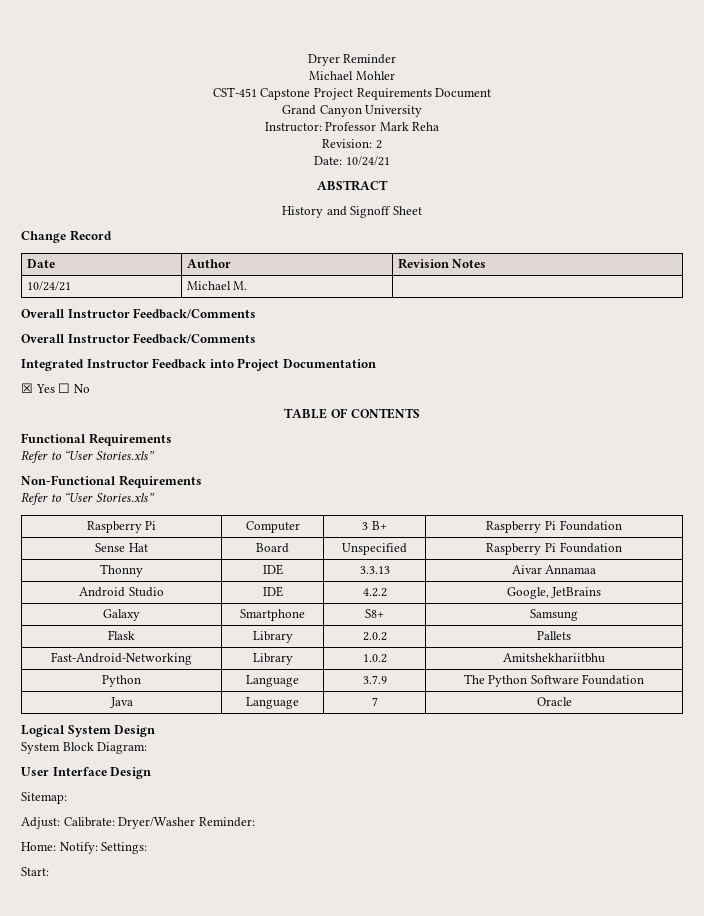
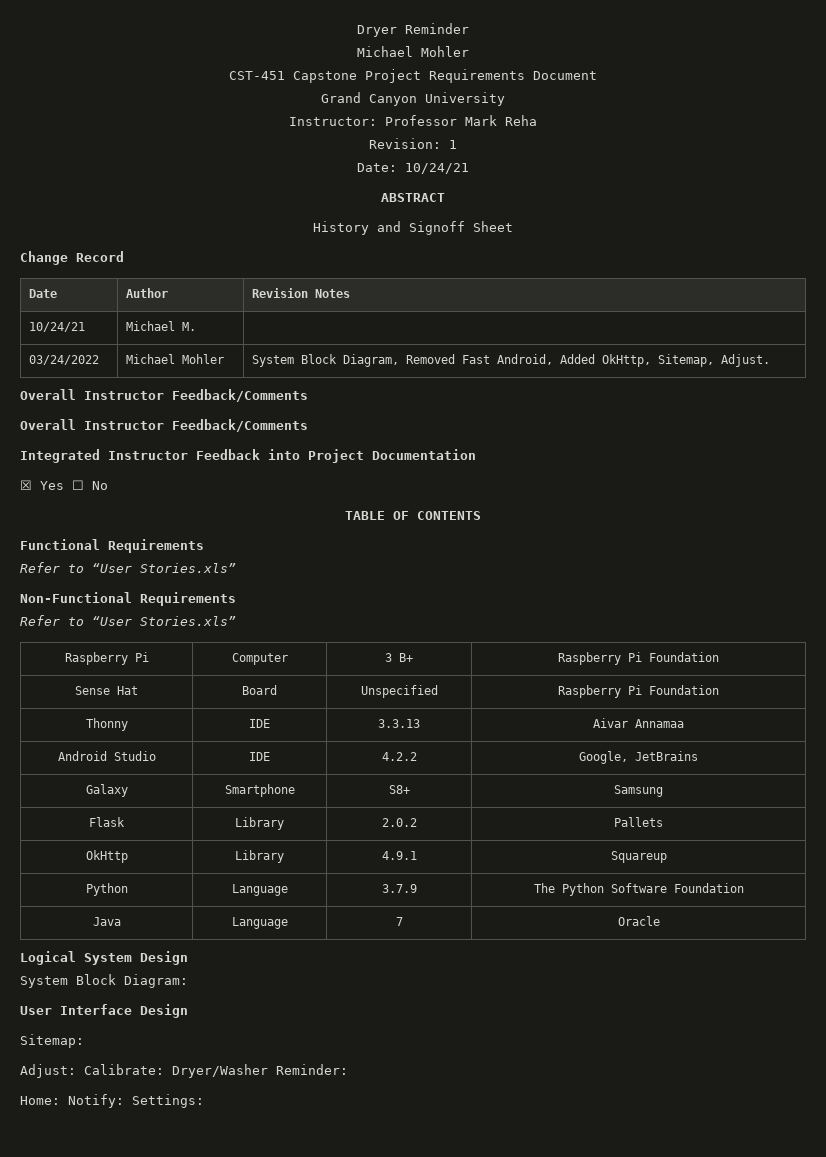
[375,140,382,149] 2 -> [449,140,457,149] 1
(248, 285) none -> [28,355,99,365] [125,354,224,364] [251,354,770,367] // 03/24/2022 | Michael Mohler | System Block Diagram, Removed Fast Android, Added OkHttp, Sitemap, Adjust.
[50,652,192,665] [252,653,293,665] [362,654,387,663] [503,653,605,663] Fast-Android-Networking | Library | 1.0.2 | Amitshekhariitbhu -> [85,850,128,863] [235,850,284,863] [381,851,417,860] [610,851,667,863] OkHttp | Library | 4.9.1 | Squareup
[21,867,49,876] // Start: -> (204, 1101) none

